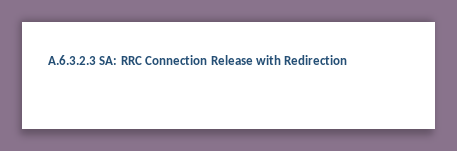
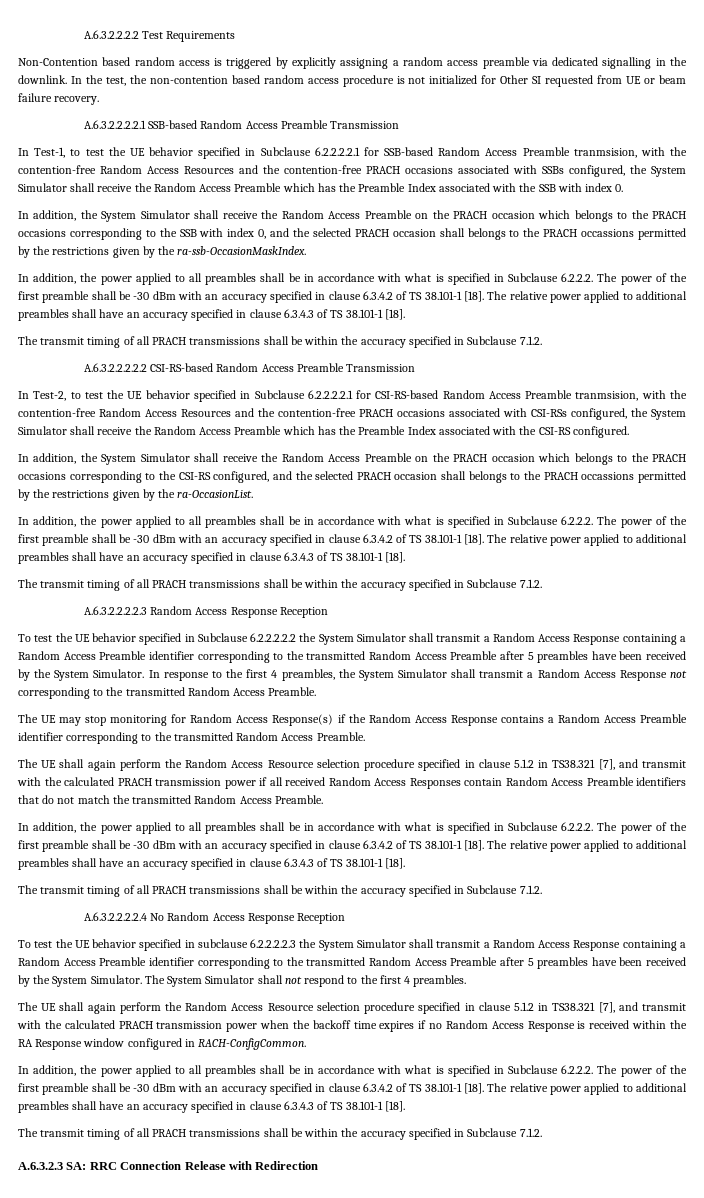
(48, 60) none -> [83,30,236,42] [18,57,687,69] [18,75,687,87] [18,93,100,105] [83,120,400,129] [18,147,687,159] [18,165,686,177] [18,183,624,192] [18,210,687,222] [18,228,686,240] [18,246,307,258] [18,273,687,285] [18,291,688,303] [18,309,405,321] [18,336,542,348] [83,363,416,372] [18,390,687,402] [18,408,686,420] [18,426,629,438] [18,453,687,465] [18,471,686,483] [18,489,254,501] [18,516,687,528] [18,534,688,546] [18,552,405,564] [18,579,542,591] [83,606,328,618] [18,633,686,645] [18,651,686,663] [18,669,687,681] [18,687,317,699] [18,714,687,726] [18,732,365,744] [18,759,687,771] [17,777,686,789] [18,795,323,804] [18,822,687,834] [18,840,688,852] [18,858,405,870] [18,885,542,897] [83,912,346,924] [18,939,686,951] [18,957,686,969] [18,975,467,987] [18,1002,687,1014] [17,1020,688,1032] [18,1038,307,1050] [18,1065,687,1077] [18,1083,688,1095] [18,1101,405,1113] [18,1128,542,1140] A.6.3.2.2.2.2 Test Requirements // Non-Contention based random access is triggered by explicitly assigning a random access preamble via dedicated signalling in the downlink. In the test, the non-contention based random access procedure is not initialized for Other SI requested from UE or beam failure recovery. // A.6.3.2.2.2.2.1 SSB-based Random Access Preamble Transmission // In Test-1, to test the UE behavior specified in Subclause 6.2.2.2.2.1 for SSB-based Random Access Preamble tranmsision, with the contention-free Random Access Resources and the contention-free PRACH occasions associated with SSBs configured, the System Simulator shall receive the Random Access Preamble which has the Preamble Index associated with the SSB with index 0. // In addition, the System Simulator shall receive the Random Access Preamble on the PRACH occasion which belongs to the PRACH occasions corresponding to the SSB with index 0, and the selected PRACH occasion shall belongs to the PRACH occassions permitted by the restrictions given by the ra-ssb-OccasionMaskIndex. // In addition, the power applied to all preambles shall be in accordance with what is specified in Subclause 6.2.2.2. The power of the first preamble shall be -30 dBm with an accuracy specified in clause 6.3.4.2 of TS 38.101-1 [18]. The relative power applied to additional preambles shall have an accuracy specified in clause 6.3.4.3 of TS 38.101-1 [18]. // The transmit timing of all PRACH transmissions shall be within the accuracy specified in Subclause 7.1.2. // A.6.3.2.2.2.2.2 CSI-RS-based Random Access Preamble Transmission // In Test-2, to test the UE behavior specified in Subclause 6.2.2.2.2.1 for CSI-RS-based Random Access Preamble tranmsision, with the contention-free Random Access Resources and the contention-free PRACH occasions associated with CSI-RSs configured, the System Simulator shall receive the Random Access Preamble which has the Preamble Index associated with the CSI-RS configured. // In addition, the System Simulator shall receive the Random Access Preamble on the PRACH occasion which belongs to the PRACH occasions corresponding to the CSI-RS configured, and the selected PRACH occasion shall belongs to the PRACH occassions permitted by the restrictions given by the ra-OccasionList. // In addition, the power applied to all preambles shall be in accordance with what is specified in Subclause 6.2.2.2. The power of the first preamble shall be -30 dBm with an accuracy specified in clause 6.3.4.2 of TS 38.101-1 [18]. The relative power applied to additional preambles shall have an accuracy specified in clause 6.3.4.3 of TS 38.101-1 [18]. // The transmit timing of all PRACH transmissions shall be within the accuracy specified in Subclause 7.1.2. // A.6.3.2.2.2.2.3 Random Access Response Reception // To test the UE behavior specified in Subclause 6.2.2.2.2.2 the System Simulator shall transmit a Random Access Response containing a Random Access Preamble identifier corresponding to the transmitted Random Access Preamble after 5 preambles have been received by the System Simulator. In response to the first 4 preambles, the System Simulator shall transmit a Random Access Response not corresponding to the transmitted Random Access Preamble. // The UE may stop monitoring for Random Access Response(s) if the Random Access Response contains a Random Access Preamble identifier corresponding to the transmitted Random Access Preamble. // The UE shall again perform the Random Access Resource selection procedure specified in clause 5.1.2 in TS38.321 [7], and transmit with the calculated PRACH transmission power if all received Random Access Responses contain Random Access Preamble identifiers that do not match the transmitted Random Access Preamble. // In addition, the power applied to all preambles shall be in accordance with what is specified in Subclause 6.2.2.2. The power of the first preamble shall be -30 dBm with an accuracy specified in clause 6.3.4.2 of TS 38.101-1 [18]. The relative power applied to additional preambles shall have an accuracy specified in clause 6.3.4.3 of TS 38.101-1 [18]. // The transmit timing of all PRACH transmissions shall be within the accuracy specified in Subclause 7.1.2. // A.6.3.2.2.2.2.4 No Random Access Response Reception // To test the UE behavior specified in subclause 6.2.2.2.2.3 the System Simulator shall transmit a Random Access Response containing a Random Access Preamble identifier corresponding to the transmitted Random Access Preamble after 5 preambles have been received by the System Simulator. The System Simulator shall not respond to the first 4 preambles. // The UE shall again perform the Random Access Resource selection procedure specified in clause 5.1.2 in TS38.321 [7], and transmit with the calculated PRACH transmission power when the backoff time expires if no Random Access Response is received within the RA Response window configured in RACH-ConfigCommon. // In addition, the power applied to all preambles shall be in accordance with what is specified in Subclause 6.2.2.2. The power of the first preamble shall be -30 dBm with an accuracy specified in clause 6.3.4.2 of TS 38.101-1 [18]. The relative power applied to additional preambles shall have an accuracy specified in clause 6.3.4.3 of TS 38.101-1 [18]. // The transmit timing of all PRACH transmissions shall be within the accuracy specified in Subclause 7.1.2. //

